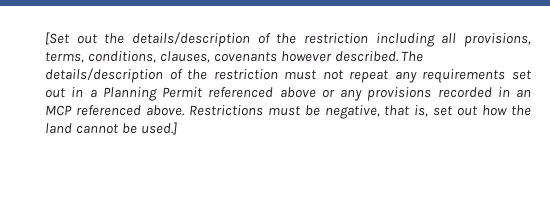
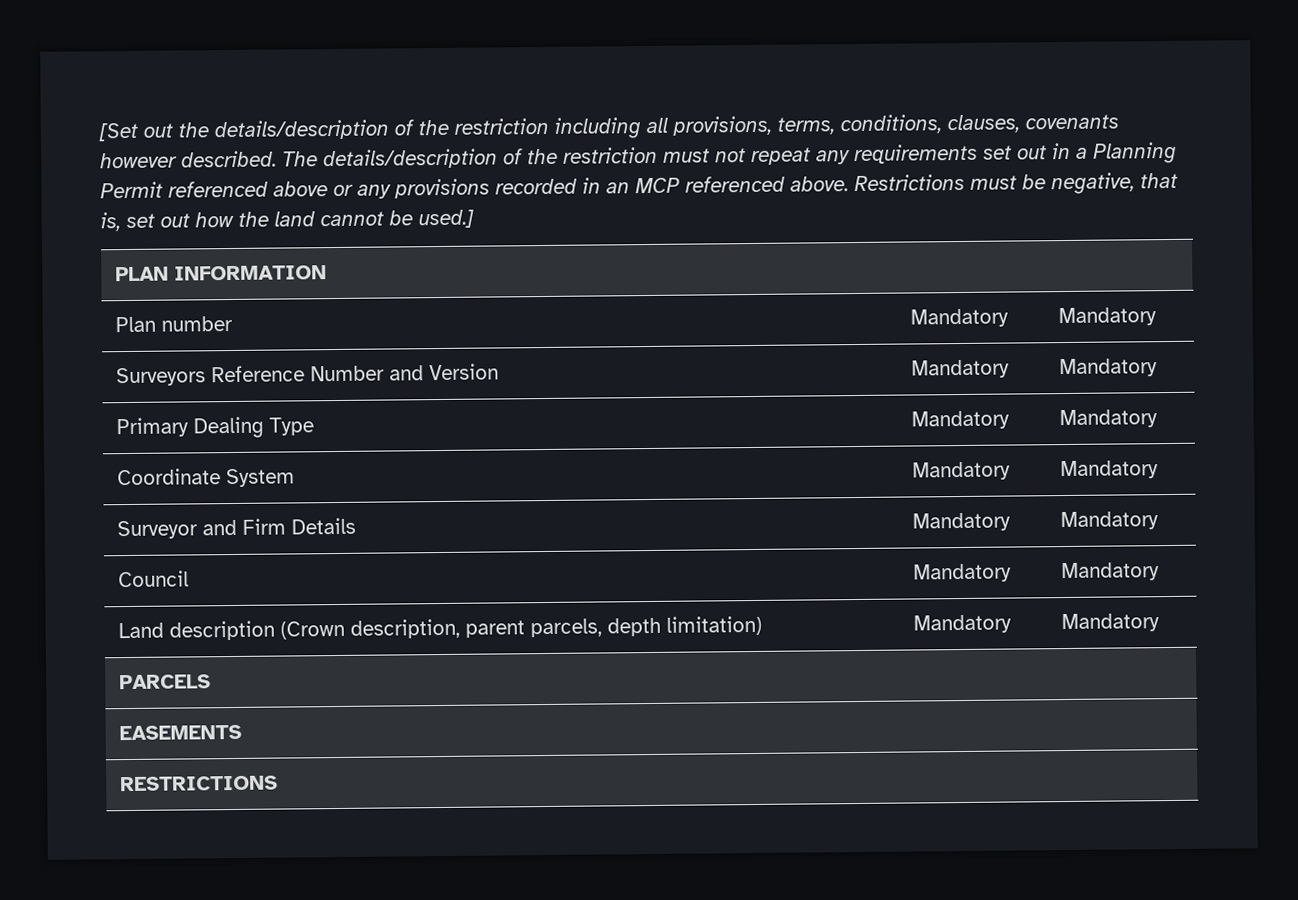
(177, 128) none -> [115,265,328,282] [115,315,234,333] [910,308,1010,328] [1058,307,1158,327] [116,363,500,387] [911,359,1011,379] [1059,358,1159,378] [116,416,315,439] [911,410,1011,430] [1059,409,1159,429] [117,468,296,488] [912,461,1012,481] [1060,460,1160,480] [117,517,357,540] [912,512,1012,532] [1060,511,1160,531] [118,570,190,588] [913,563,1013,583] [1061,562,1161,582] [118,615,763,641] [913,614,1013,634] [1061,613,1161,633] [119,674,212,690] [119,724,243,741] [120,775,279,792] // PLAN INFORMATION // Plan number | Mandatory | Mandatory // Surveyors Reference Number and Version | Mandatory | Mandatory // Primary Dealing Type | Mandatory | Mandatory // Coordinate System | Mandatory | Mandatory // Surveyor and Firm Details | Mandatory | Mandatory // Council | Mandatory | Mandatory // Land description (Crown description, parent parcels, depth limitation) | Mandatory | Mandatory // PARCELS // EASEMENTS // RESTRICTIONS

